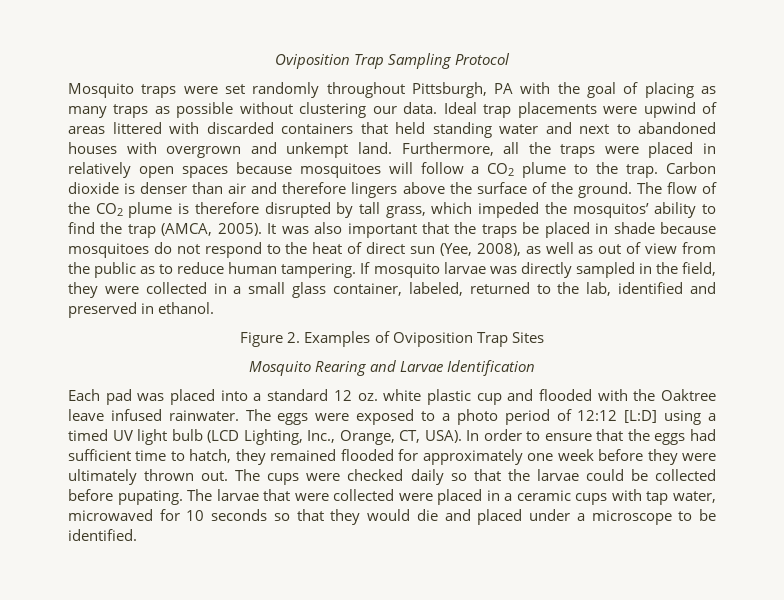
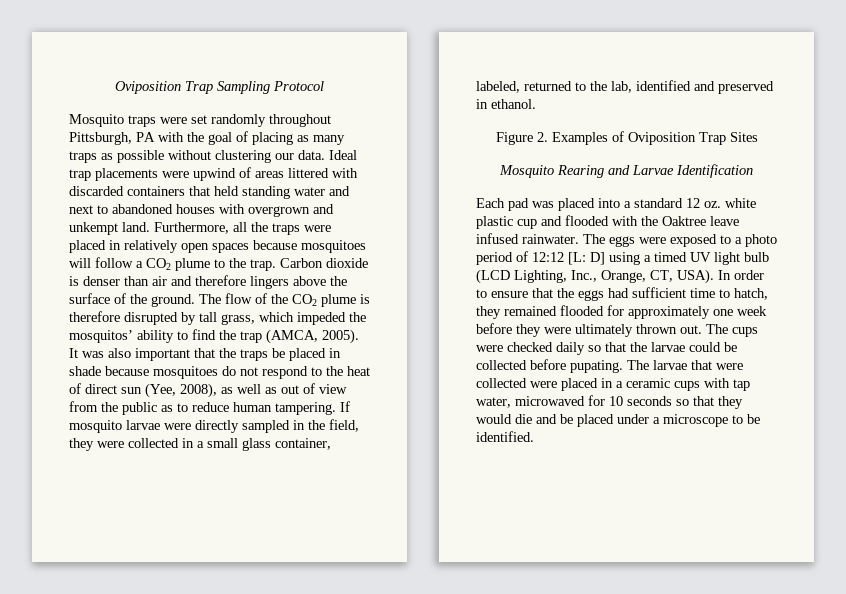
[489,266,517,274] was -> [164,423,191,430] were
[624,410,658,423] [L:D] -> [568,252,605,265] [L: D]
(471, 515) none -> [560,414,573,424] be

